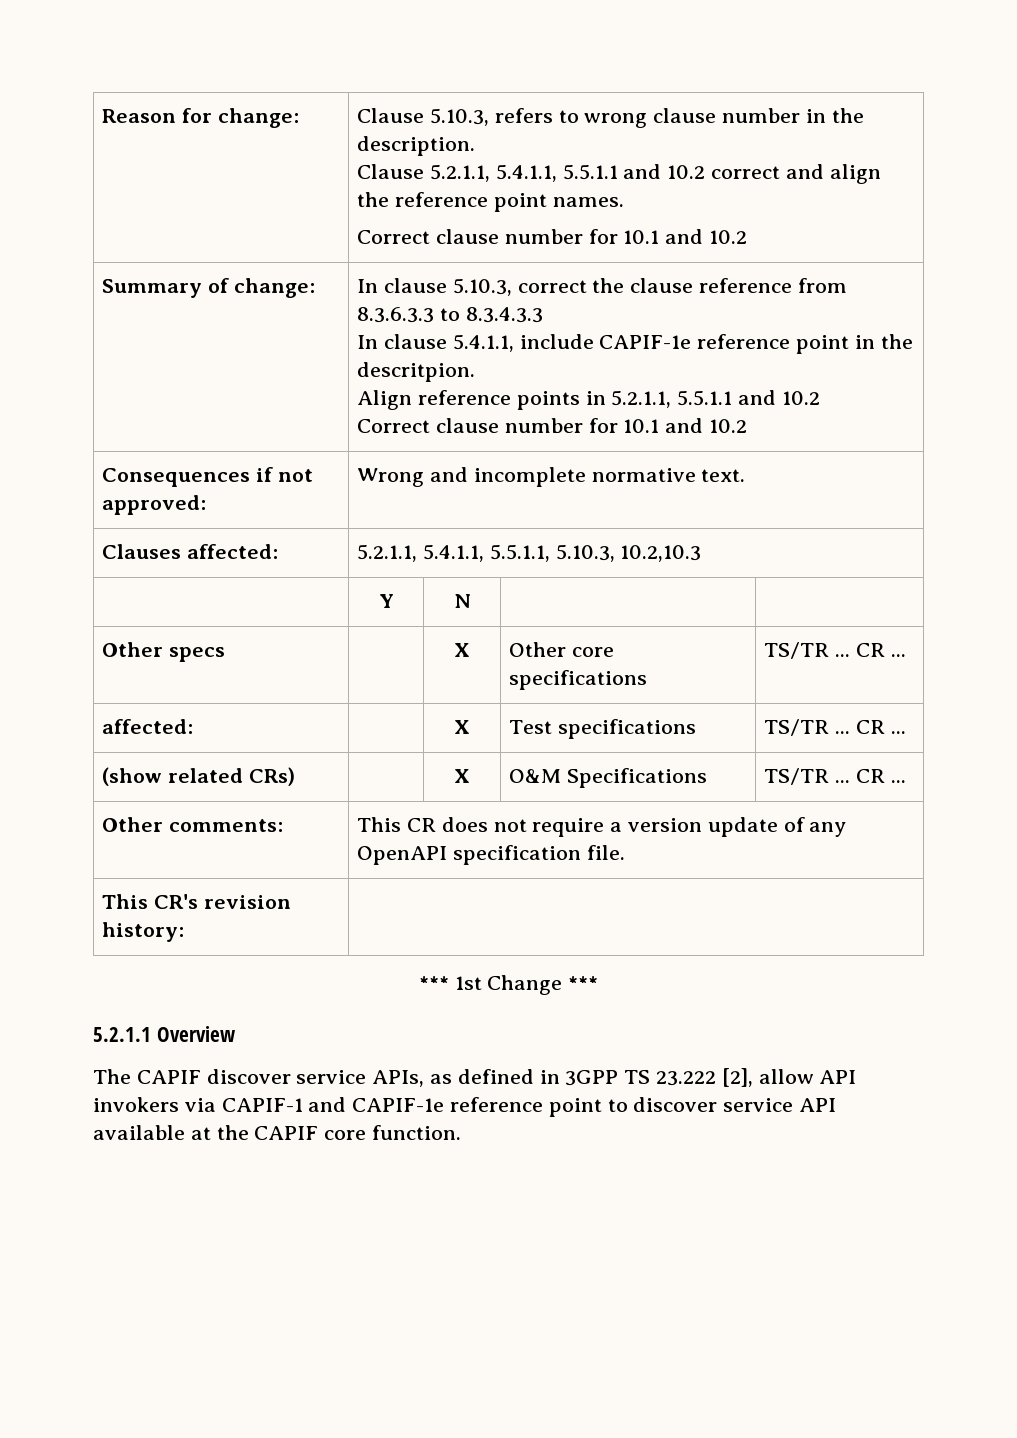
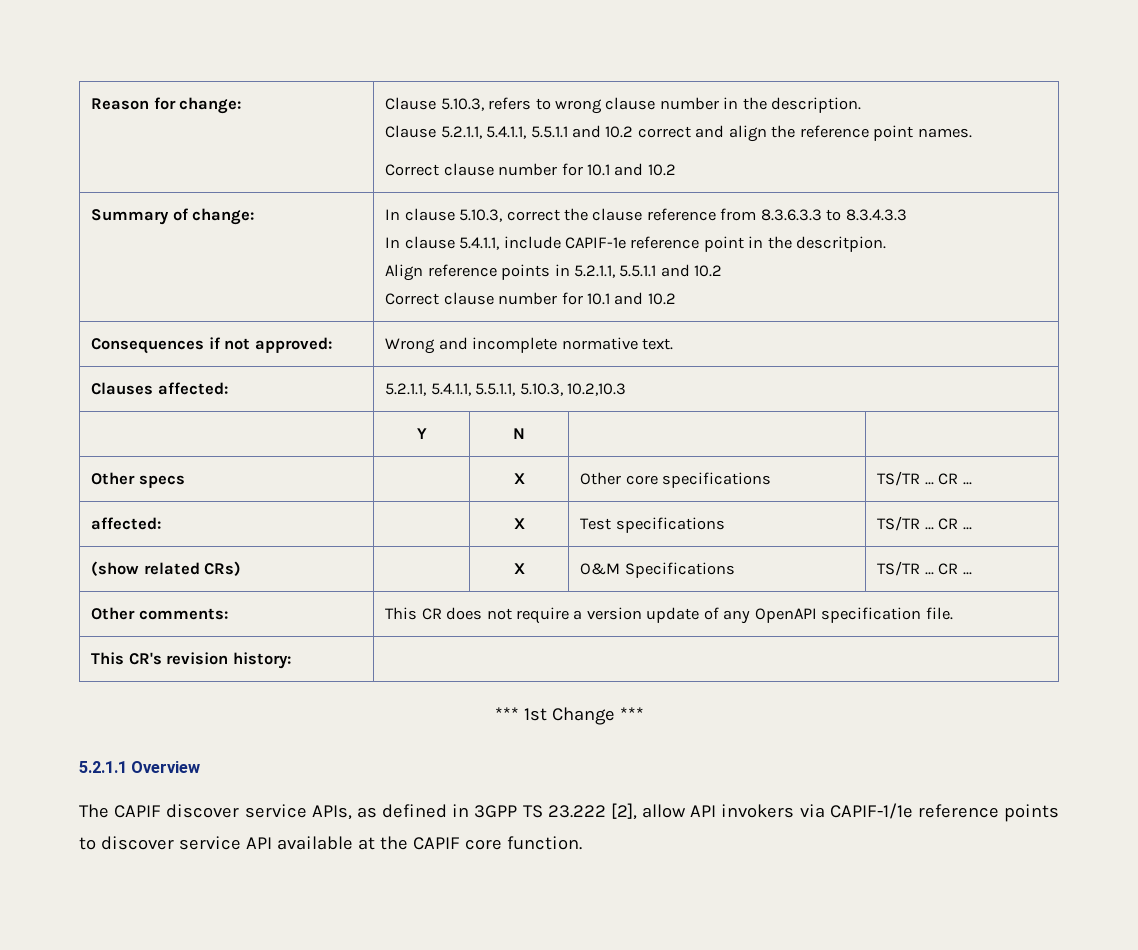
[221,1097,602,1117] CAPIF-1 and CAPIF-1e reference point -> [829,803,1059,822] CAPIF-1/1e reference points

